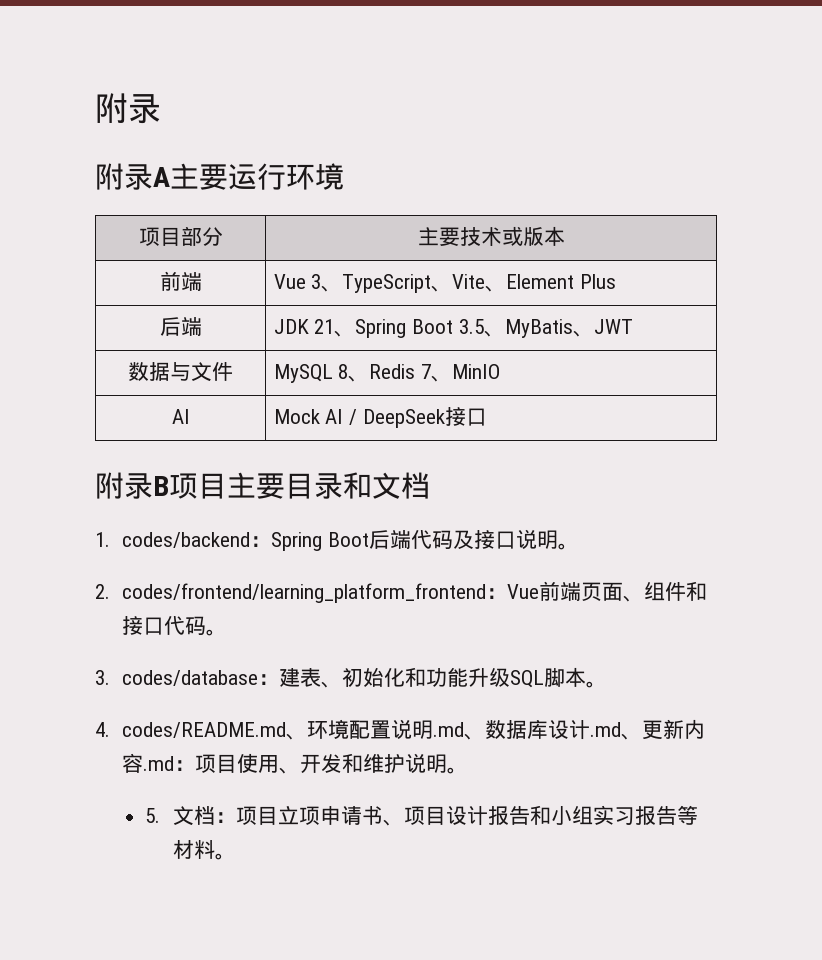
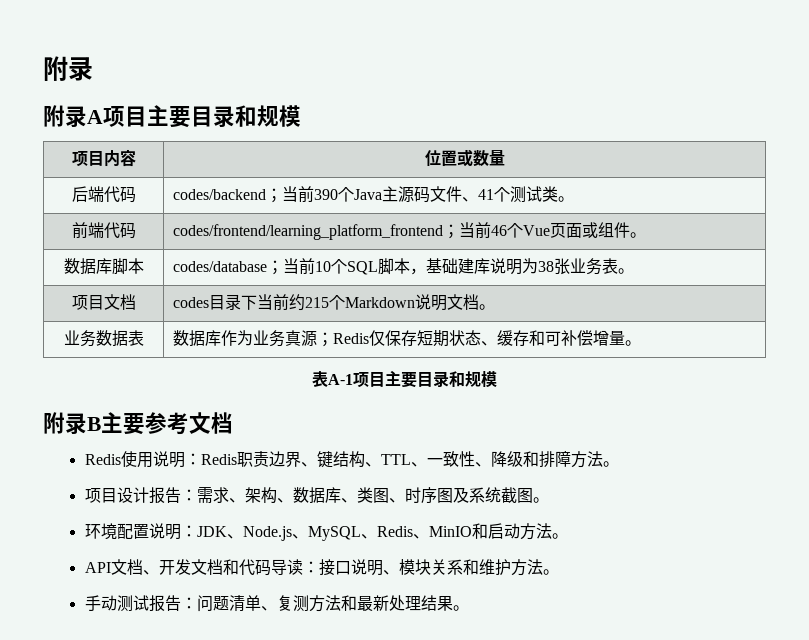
[170,163,344,190] [138,226,223,246] [417,226,565,246] [159,271,202,291] [273,274,617,293] [159,317,202,336] [273,319,633,338] [128,362,233,382] [273,364,501,383] [171,409,190,424] [273,407,487,428] [95,472,430,499] [95,529,579,551] [95,581,708,603] [122,616,228,636] [95,667,608,688] [95,719,706,740] [122,753,469,774] [145,805,698,826] [172,840,215,859] 主要运行环境 // 项目部分 | 主要技术或版本 // 前端 | Vue 3、TypeScript、Vite、Element Plus // 后端 | JDK 21、Spring Boot 3.5、MyBatis、JWT // 数据与文件 | MySQL 8、Redis 7、MinIO // AI | Mock AI / DeepSeek接口 // 附录B项目主要目录和文档 // 1. codes/backend：Spring Boot后端代码及接口说明。 // 2. codes/frontend/learning_platform_frontend：Vue前端页面、组件和接口代码。 // 3. codes/database：建表、初始化和功能升级SQL脚本。 // 4. codes/README.md、环境配置说明.md、数据库设计.md、更新内容.md：项目使用、开发和维护说明。 // 5.文档：项目立项申请书、项目设计报告和小组实习报告等材料 -> [103,105,301,128] [71,149,136,167] [424,149,505,167] [71,186,136,203] [172,186,574,203] [71,222,136,239] [172,222,646,240] [63,258,144,275] [172,258,634,275] [71,294,136,310] [172,294,495,311] [63,330,144,347] [172,330,641,347] [312,370,497,388] [43,412,233,435] [84,451,619,468] [84,487,549,504] [84,523,568,541] [84,559,559,576] [84,595,453,612] 项目主要目录和规模 // 项目内容 | 位置或数量 // 后端代码 | codes/backend；当前390个Java主源码文件、41个测试类。 // 前端代码 | codes/frontend/learning_platform_frontend；当前46个Vue页面或组件。 // 数据库脚本 | codes/database；当前10个SQL脚本，基础建库说明为38张业务表。 // 项目文档 | codes目录下当前约215个Markdown说明文档。 // 业务数据表 | 数据库作为业务真源；Redis仅保存短期状态、缓存和可补偿增量。 // 表A-1项目主要目录和规模 // 附录B主要参考文档 // Redis使用说明：Redis职责边界、键结构、TTL、一致性、降级和排障方法。 // 项目设计报告：需求、架构、数据库、类图、时序图及系统截图。 // 环境配置说明：JDK、Node.js、MySQL、Redis、MinIO和启动方法。 // API文档、开发文档和代码导读：接口说明、模块关系和维护方法。 // 手动测试报告：问题清单、复测方法和最新处理结果

